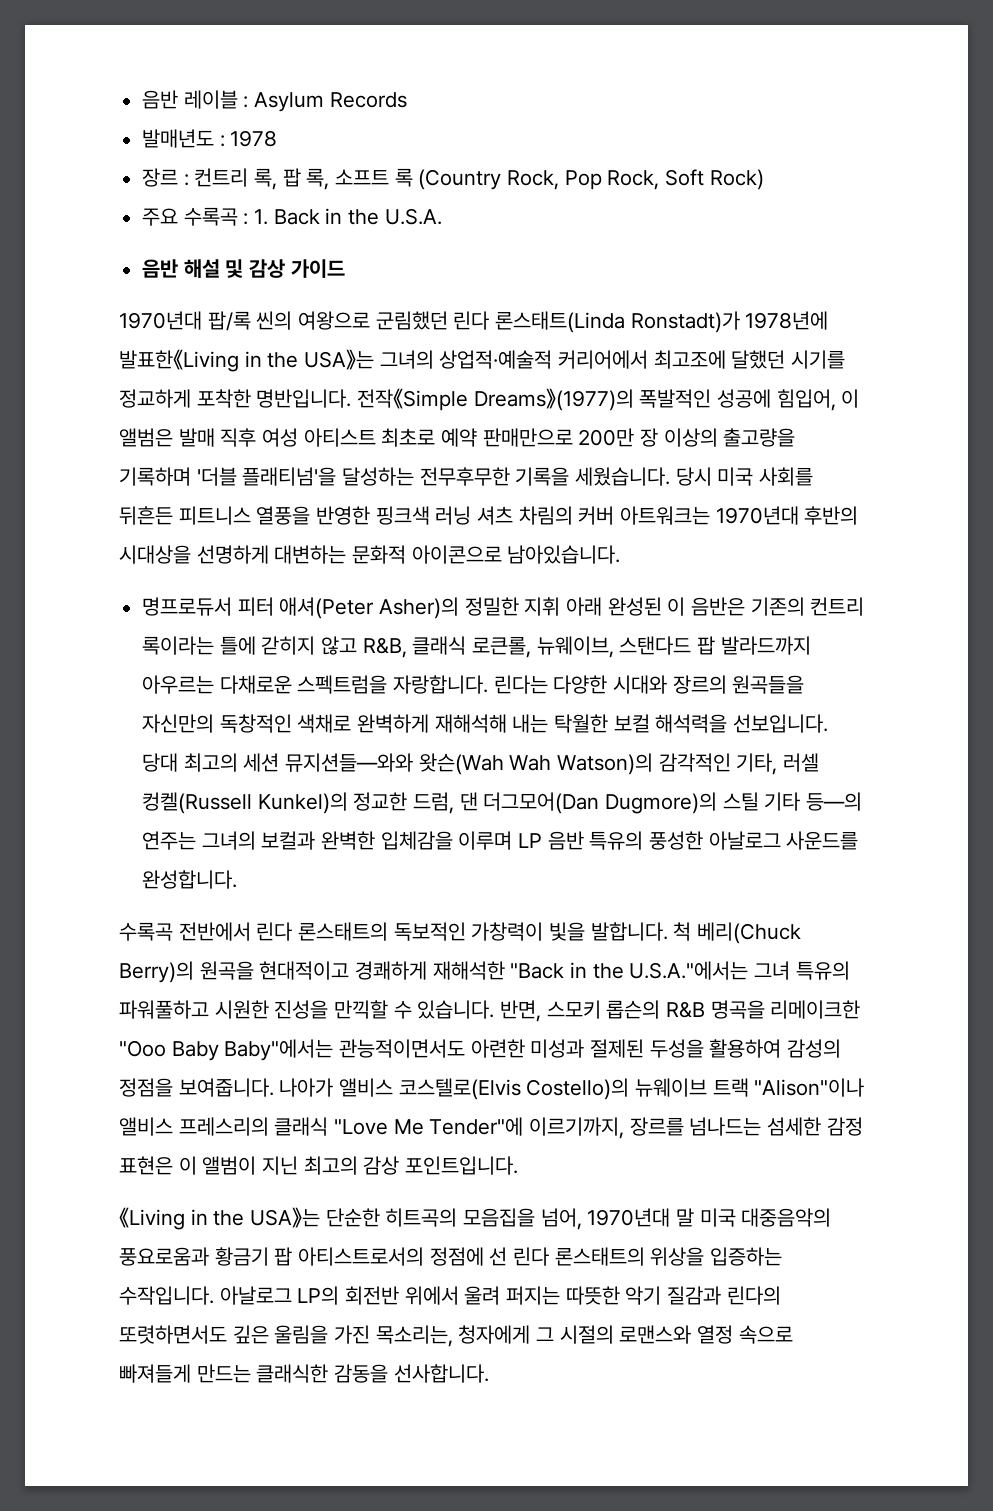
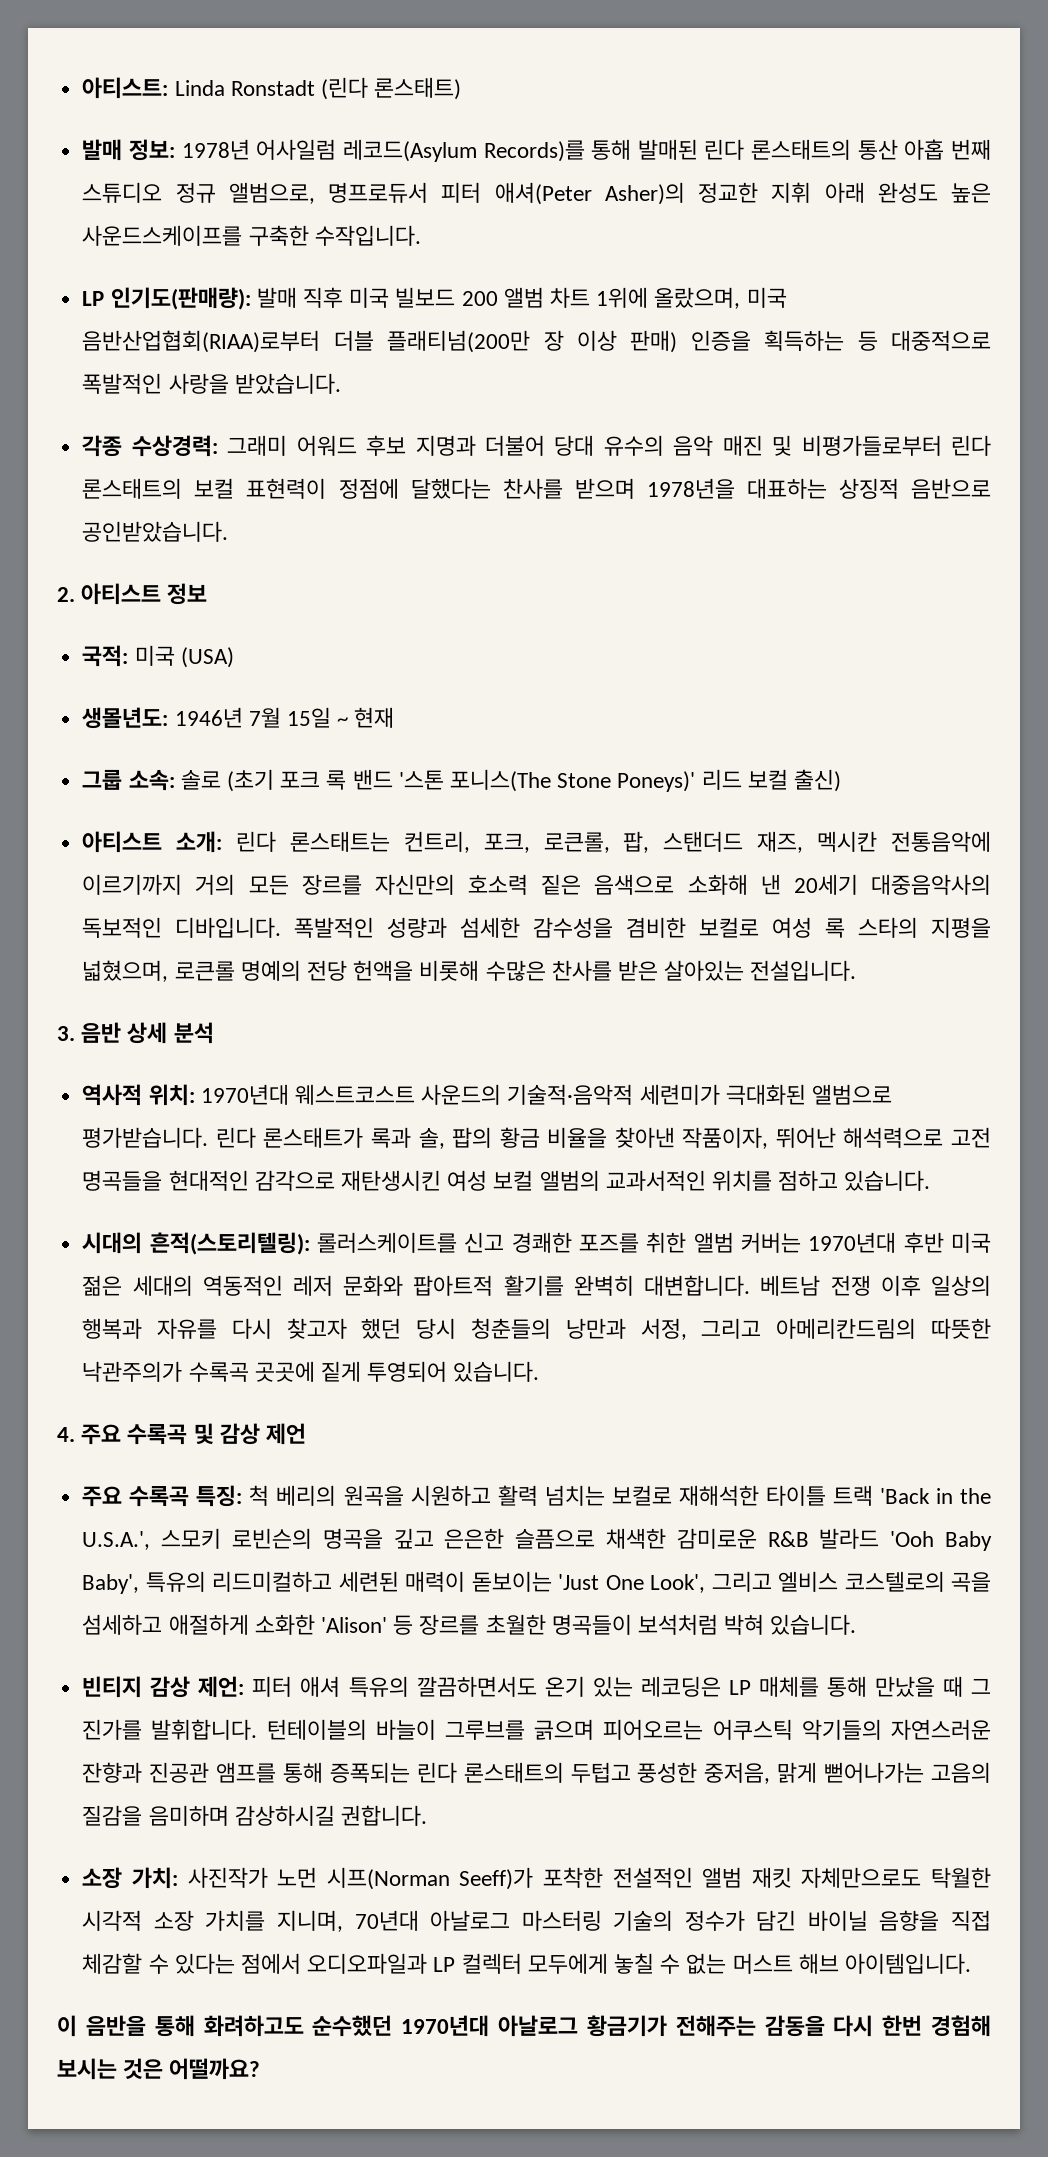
[142,90,407,112] [142,129,278,148] [142,168,764,190] [142,207,442,226] [142,259,345,278] [119,311,829,333] [119,349,846,372] [119,388,860,411] [119,428,796,447] [119,467,814,486] [119,506,859,525] [119,545,621,564] 음반 레이블 : Asylum Records // 발매년도 : 1978 // 장르 : 컨트리 록, 팝 록, 소프트 록 (Country Rock, Pop Rock, Soft Rock) // 주요 수록곡 : 1. Back in the U.S.A. // 음반 해설 및 감상 가이드 // 1970년대 팝/록 씬의 여왕으로 군림했던 린다 론스태트(Linda Ronstadt)가 1978년에 발표한《Living in the USA》는 그녀의 상업적·예술적 커리어에서 최고조에 달했던 시기를 정교하게 포착한 명반입니다. 전작《Simple Dreams》(1977)의 폭발적인 성공에 힘입어, 이 앨범은 발매 직후 여성 아티스트 최초로 예약 판매만으로 200만 장 이상의 출고량을 기록하며 '더블 플래티넘'을 달성하는 전무후무한 기록을 세웠습니다. 당시 미국 사회를 뒤흔든 피트니스 열풍을 반영한 핑크색 러닝 셔츠 차림의 커버 아트워크는 1970년대 후반의 시대상을 선명하게 대변하는 문화적 아이콘으로 남아있습니다. // -> [82,77,462,100] [82,139,991,162] [82,182,315,204] 아티스트: Linda Ronstadt (린다 론스태트) // 발매 정보: 1978년 어사일럼 레코드(Asylum Records)를 통해 발매된 린다 론스태트의 통산 아홉 번째 스튜디오 정규 앨범으로,
[464,597,519,616] 정밀한 -> [698,182,759,203] 정교한
[607,597,865,616] [142,636,811,658] [142,675,805,694] [142,714,829,733] [142,753,820,775] [142,792,863,814] [142,831,859,850] [142,870,238,889] [119,922,802,944] [119,961,850,983] [119,1000,861,1022] [119,1039,842,1061] [119,1078,865,1100] [119,1117,863,1139] [119,1156,519,1175] [119,1207,832,1230] [119,1247,783,1266] [119,1286,781,1305] [119,1325,793,1347] [119,1364,489,1383] 완성된 이 음반은 기존의 컨트리 록이라는 틀에 갇히지 않고 R&B, 클래식 로큰롤, 뉴웨이브, 스탠다드 팝 발라드까지 아우르는 다채로운 스펙트럼을 자랑합니다. 린다는 다양한 시대와 장르의 원곡들을 자신만의 독창적인 색채로 완벽하게 재해석해 내는 탁월한 보컬 해석력을 선보입니다. 당대 최고의 세션 뮤지션들—와와 왓슨(Wah Wah Watson)의 감각적인 기타, 러셀 컹켈(Russell Kunkel)의 정교한 드럼, 댄 더그모어(Dan Dugmore)의 스틸 기타 등—의 연주는 그녀의 보컬과 완벽한 입체감을 이루며 LP 음반 특유의 풍성한 아날로그 사운드를 완성합니다. // 수록곡 전반에서 린다 론스태트의 독보적인 가창력이 빛을 발합니다. 척 베리(Chuck Berry)의 원곡을 현대적이고 경쾌하게 재해석한 "Back in the U.S.A."에서는 그녀 특유의 파워풀하고 시원한 진성을 만끽할 수 있습니다. 반면, 스모키 롭슨의 R&B 명곡을 리메이크한 "Ooo Baby Baby"에서는 관능적이면서도 아련한 미성과 절제된 두성을 활용하여 감성의 정점을 보여줍니다. 나아가 앨비스 코스텔로(Elvis Costello)의 뉴웨이브 트랙 "Alison"이나 앨비스 프레스리의 클래식 "Love Me Tender"에 이르기까지, 장르를 넘나드는 섬세한 감정 표현은 이 앨범이 지닌 최고의 감상 포인트입니다. // 《Living in the USA》는 단순한 히트곡의 모음집을 넘어, 1970년대 말 미국 대중음악의 풍요로움과 황금기 팝 아티스트로서의 정점에 선 린다 론스태트의 위상을 입증하는 수작입니다. 아날로그 LP의 회전반 위에서 울려 퍼지는 따뜻한 악기 질감과 린다의 또렷하면서도 깊은 울림을 가진 목소리는, 청자에게 그 시절의 로맨스와 열정 속으로 빠져들게 만드는 클래식한 감동을 선사합니다. -> [877,182,991,203] [82,225,421,246] [82,287,787,310] [82,330,992,353] [82,373,341,394] [82,435,991,457] [82,478,992,499] [82,521,229,542] [57,583,208,605] [82,645,234,668] [82,707,395,729] [82,769,842,792] [82,831,991,853] [82,874,991,895] [82,917,992,938] [82,960,857,982] [57,1022,214,1044] [82,1084,892,1106] [82,1127,991,1149] [82,1170,931,1191] [82,1232,992,1255] [82,1275,992,1296] [82,1318,991,1340] [82,1361,540,1382] [57,1423,307,1445] [82,1485,991,1507] [82,1528,992,1551] [82,1571,992,1594] [82,1614,857,1635] [82,1676,991,1698] [82,1719,991,1740] [82,1762,991,1784] [82,1805,427,1826] [82,1867,992,1890] [82,1910,991,1932] [82,1953,972,1974] [57,2015,992,2037] [57,2058,261,2080] 완성도 높은 사운드스케이프를 구축한 수작입니다. // LP 인기도(판매량): 발매 직후 미국 빌보드 200 앨범 차트 1위에 올랐으며, 미국 음반산업협회(RIAA)로부터 더블 플래티넘(200만 장 이상 판매) 인증을 획득하는 등 대중적으로 폭발적인 사랑을 받았습니다. // 각종 수상경력: 그래미 어워드 후보 지명과 더불어 당대 유수의 음악 매진 및 비평가들로부터 린다 론스태트의 보컬 표현력이 정점에 달했다는 찬사를 받으며 1978년을 대표하는 상징적 음반으로 공인받았습니다. // 2. 아티스트 정보 // 국적: 미국 (USA) // 생몰년도: 1946년 7월 15일 ~ 현재 // 그룹 소속: 솔로 (초기 포크 록 밴드 '스톤 포니스(The Stone Poneys)' 리드 보컬 출신) // 아티스트 소개: 린다 론스태트는 컨트리, 포크, 로큰롤, 팝, 스탠더드 재즈, 멕시칸 전통음악에 이르기까지 거의 모든 장르를 자신만의 호소력 짙은 음색으로 소화해 낸 20세기 대중음악사의 독보적인 디바입니다. 폭발적인 성량과 섬세한 감수성을 겸비한 보컬로 여성 록 스타의 지평을 넓혔으며, 로큰롤 명예의 전당 헌액을 비롯해 수많은 찬사를 받은 살아있는 전설입니다. // 3. 음반 상세 분석 // 역사적 위치: 1970년대 웨스트코스트 사운드의 기술적·음악적 세련미가 극대화된 앨범으로 평가받습니다. 린다 론스태트가 록과 솔, 팝의 황금 비율을 찾아낸 작품이자, 뛰어난 해석력으로 고전 명곡들을 현대적인 감각으로 재탄생시킨 여성 보컬 앨범의 교과서적인 위치를 점하고 있습니다. // 시대의 흔적(스토리텔링): 롤러스케이트를 신고 경쾌한 포즈를 취한 앨범 커버는 1970년대 후반 미국 젊은 세대의 역동적인 레저 문화와 팝아트적 활기를 완벽히 대변합니다. 베트남 전쟁 이후 일상의 행복과 자유를 다시 찾고자 했던 당시 청춘들의 낭만과 서정, 그리고 아메리칸드림의 따뜻한 낙관주의가 수록곡 곳곳에 짙게 투영되어 있습니다. // 4. 주요 수록곡 및 감상 제언 // 주요 수록곡 특징: 척 베리의 원곡을 시원하고 활력 넘치는 보컬로 재해석한 타이틀 트랙 'Back in the U.S.A.', 스모키 로빈슨의 명곡을 깊고 은은한 슬픔으로 채색한 감미로운 R&B 발라드 'Ooh Baby Baby', 특유의 리드미컬하고 세련된 매력이 돋보이는 'Just One Look', 그리고 엘비스 코스텔로의 곡을 섬세하고 애절하게 소화한 'Alison' 등 장르를 초월한 명곡들이 보석처럼 박혀 있습니다. // 빈티지 감상 제언: 피터 애셔 특유의 깔끔하면서도 온기 있는 레코딩은 LP 매체를 통해 만났을 때 그 진가를 발휘합니다. 턴테이블의 바늘이 그루브를 긁으며 피어오르는 어쿠스틱 악기들의 자연스러운 잔향과 진공관 앰프를 통해 증폭되는 린다 론스태트의 두텁고 풍성한 중저음, 맑게 뻗어나가는 고음의 질감을 음미하며 감상하시길 권합니다. // 소장 가치: 사진작가 노먼 시프(Norman Seeff)가 포착한 전설적인 앨범 재킷 자체만으로도 탁월한 시각적 소장 가치를 지니며, 70년대 아날로그 마스터링 기술의 정수가 담긴 바이닐 음향을 직접 체감할 수 있다는 점에서 오디오파일과 LP 컬렉터 모두에게 놓칠 수 없는 머스트 해브 아이템입니다. // 이 음반을 통해 화려하고도 순수했던 1970년대 아날로그 황금기가 전해주는 감동을 다시 한번 경험해 보시는 것은 어떨까요?

